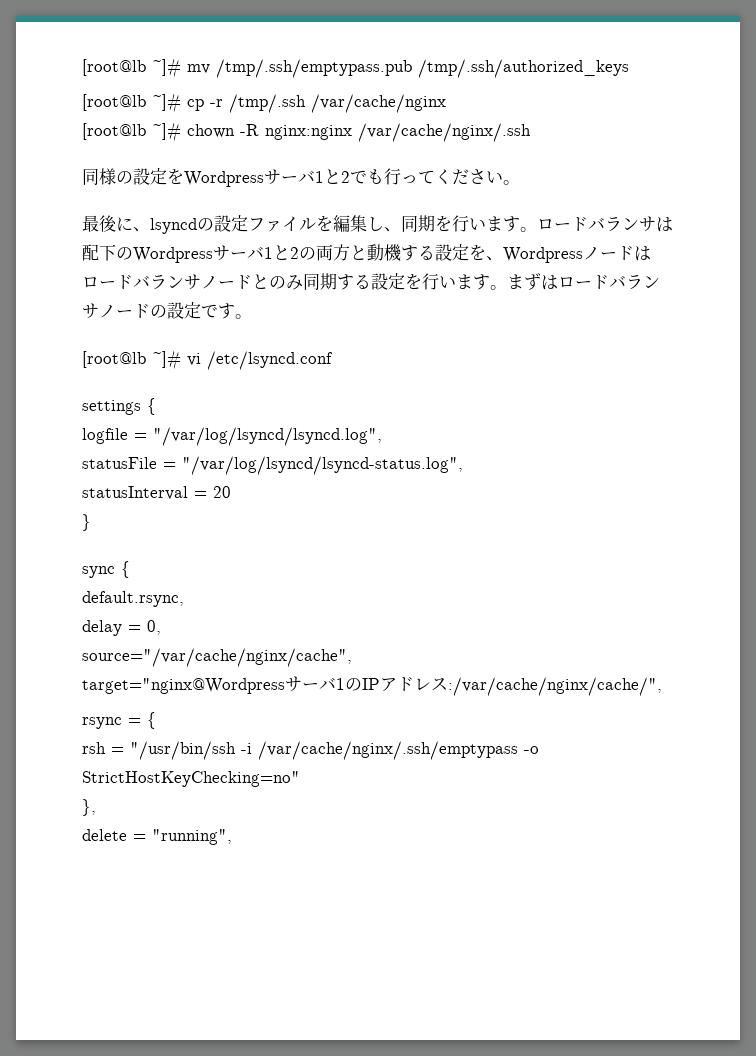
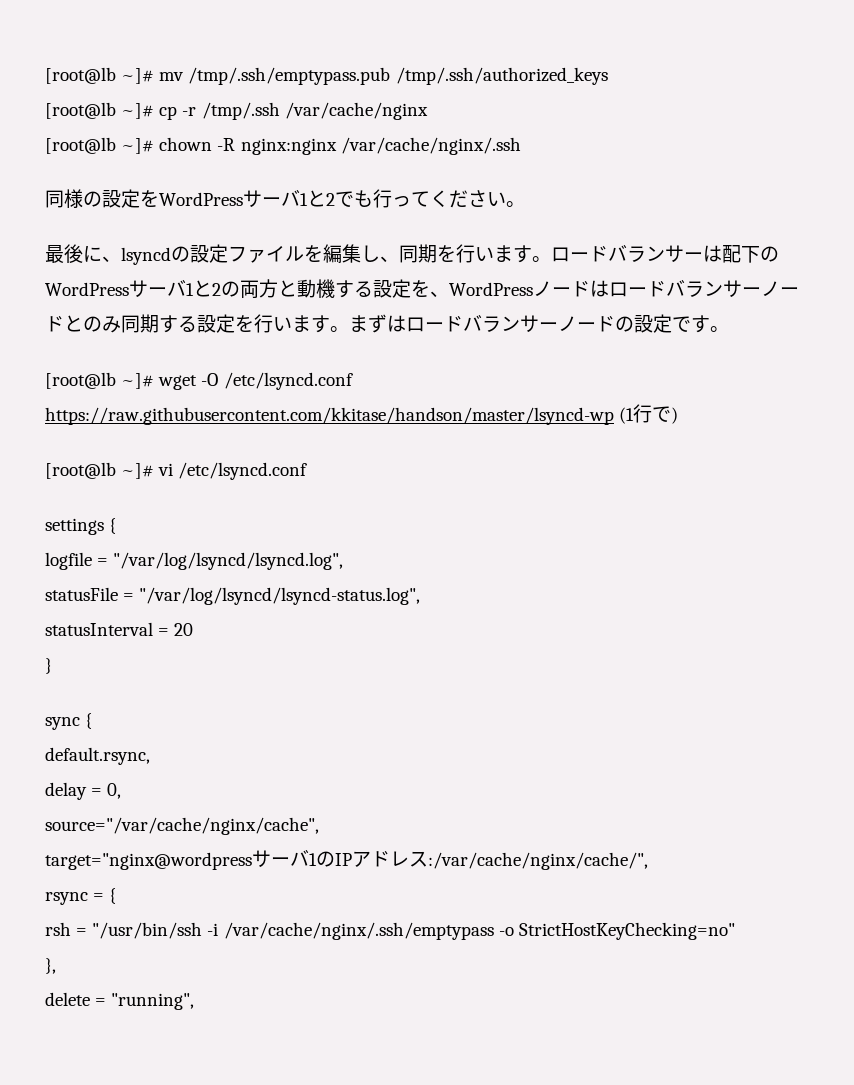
[184,171,264,187] Wordpress -> [159,192,243,206] WordPress
(656, 224) none -> [684,252,703,261] ー
[133,247,213,263] Wordpress -> [45,282,129,296] WordPress
[503,247,583,263] Wordpress -> [449,282,533,296] WordPress
(201, 282) none -> [742,287,761,296] ー
(99, 311) none -> [539,322,558,331] ー
(252, 316) none -> [45,372,353,390] [45,404,679,425] // [root@lb ~]# wget -O /etc/lsyncd.conf https://raw.githubusercontent.com/kkitase/handson/master/lsyncd-wp (1行で)
[82,678,285,694] target="nginx@Wordpress -> [45,852,252,870] target="nginx@wordpress

